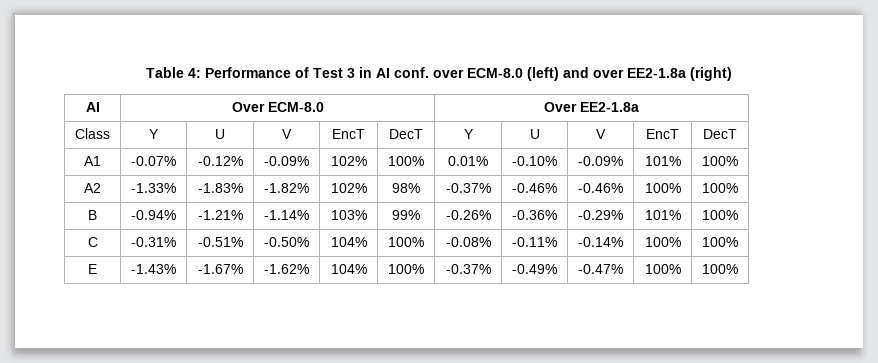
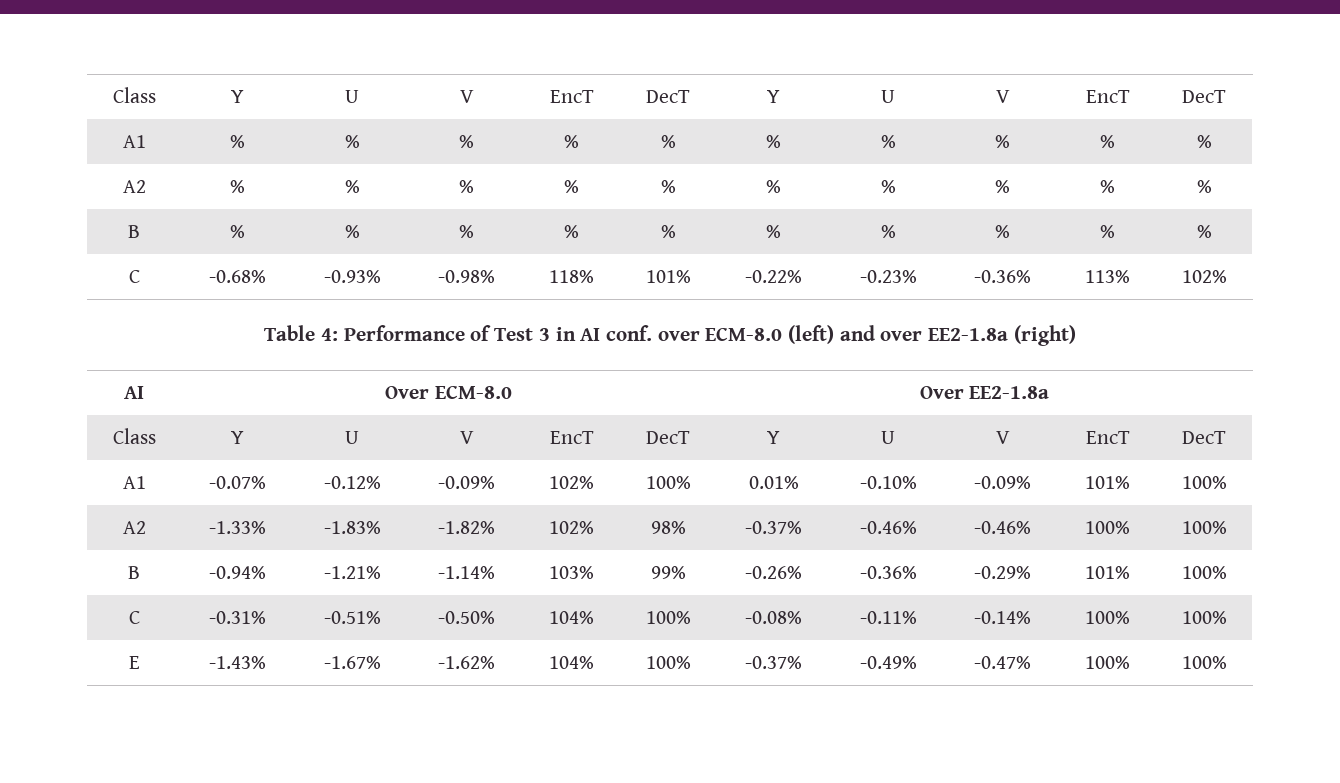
(146, 72) none -> [112,87,156,103] [231,90,244,103] [345,90,359,103] [459,90,474,103] [549,90,594,103] [646,90,690,103] [767,90,780,103] [881,90,895,103] [995,90,1010,103] [1085,90,1130,103] [1182,90,1226,103] [122,135,146,148] [230,135,245,148] [344,135,360,148] [459,135,474,148] [564,135,579,148] [660,135,676,148] [766,135,781,148] [880,135,896,148] [995,135,1010,148] [1100,135,1115,148] [1196,135,1212,148] [122,180,146,193] [230,180,245,193] [344,180,360,193] [459,180,474,193] [564,180,579,193] [660,180,676,193] [766,180,781,193] [880,180,896,193] [995,180,1010,193] [1100,180,1115,193] [1196,180,1212,193] [128,225,140,238] [230,225,245,238] [344,225,360,238] [459,225,474,238] [564,225,579,238] [660,225,676,238] [766,225,781,238] [880,225,896,238] [995,225,1010,238] [1100,225,1115,238] [1196,225,1212,238] [128,270,140,283] [209,270,266,283] [323,270,381,283] [438,270,495,283] [549,270,594,283] [645,270,691,283] [745,270,802,283] [859,270,917,283] [974,270,1031,283] [1085,270,1130,283] [1181,270,1227,283] Class | Y | U | V | EncT | DecT | Y | U | V | EncT | DecT // A1 | % | % | % | % | % | % | % | % | % | % // A2 | % | % | % | % | % | % | % | % | % | % // B | % | % | % | % | % | % | % | % | % | % // C | -0.68% | -0.93% | -0.98% | 118% | 101% | -0.22% | -0.23% | -0.36% | 113% | 102% //

